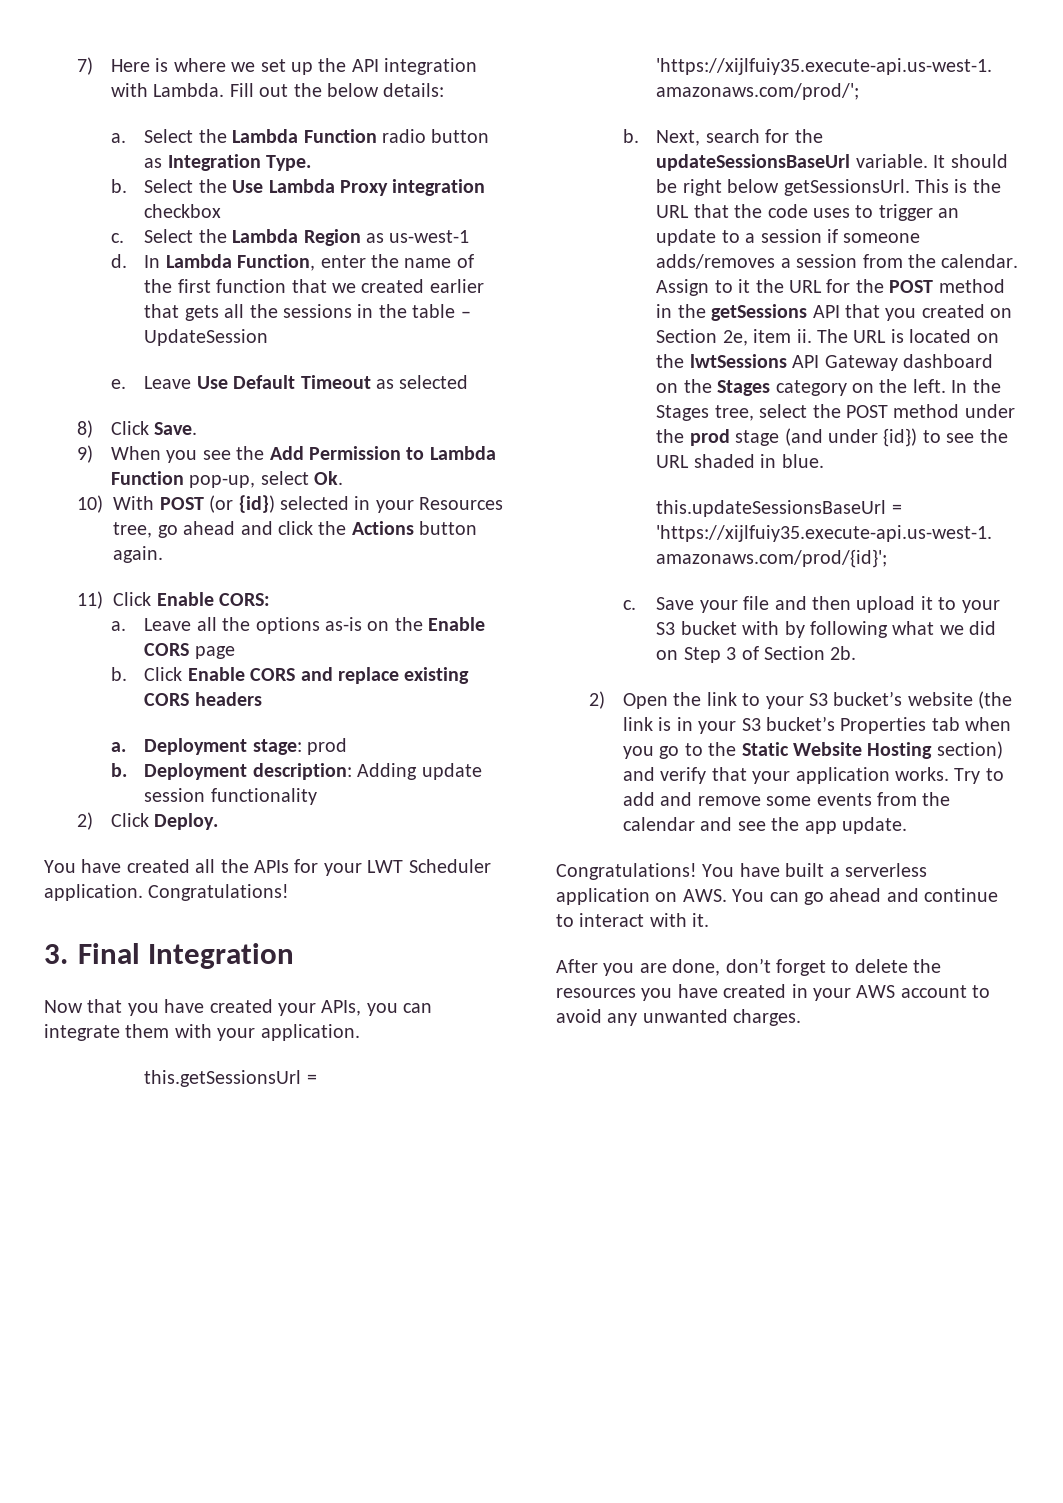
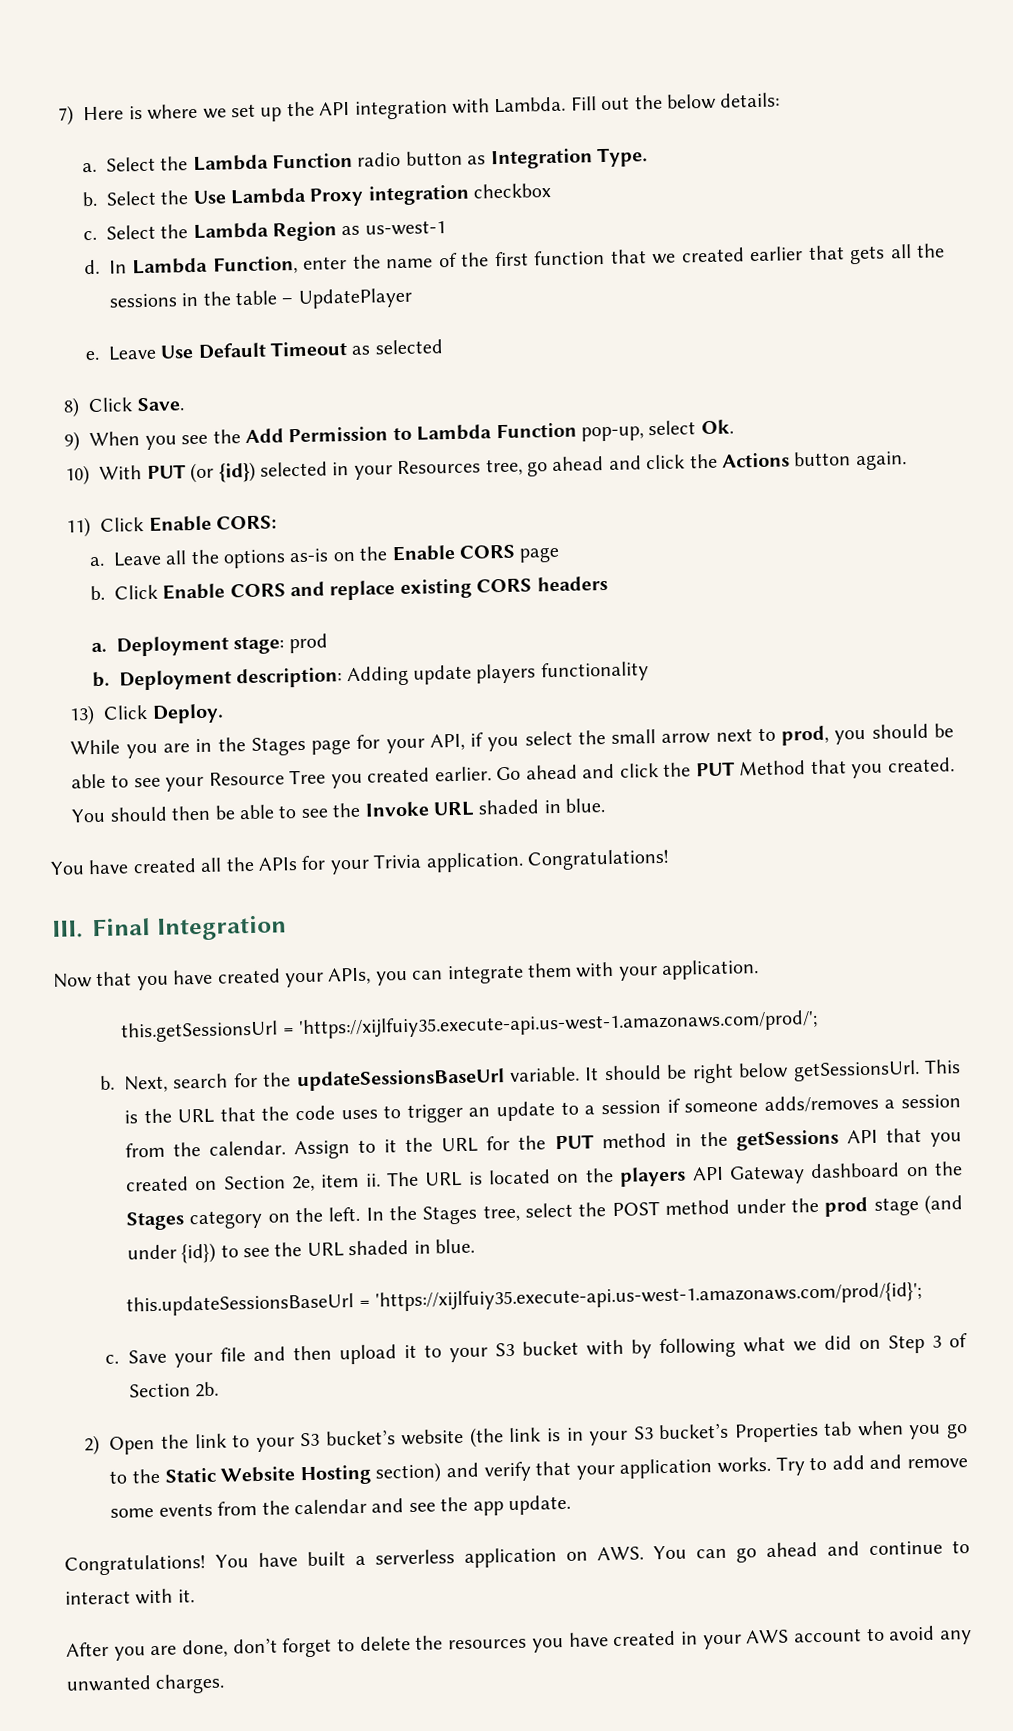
[144,329,269,346] UpdateSession -> [297,287,413,309] UpdatePlayer
[159,497,204,510] POST -> [146,464,186,479] PUT
[144,788,206,802] session -> [476,663,537,684] players
[77,812,94,830] 2) -> [69,705,96,726] 13)
(219, 821) none -> [70,723,955,759] [71,757,955,792] [71,798,606,823] // While you are in the Stages page for your API, if you select the small arrow next to prod, you should be able to see your Resource Tree you created earlier. Go ahead and click the PUT Method that you created. You should then be able to see the Invoke URL shaded in blue.
[367,859,491,873] LWT Scheduler -> [373,853,423,869] Trivia
[44,944,68,964] 3. -> [51,920,83,938] III.
[889,280,934,293] POST -> [554,1134,594,1150] PUT
[689,354,787,368] lwtSessions -> [619,1166,687,1187] players

